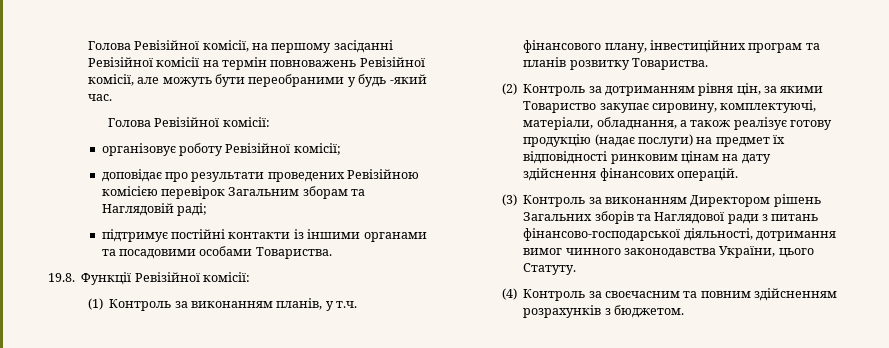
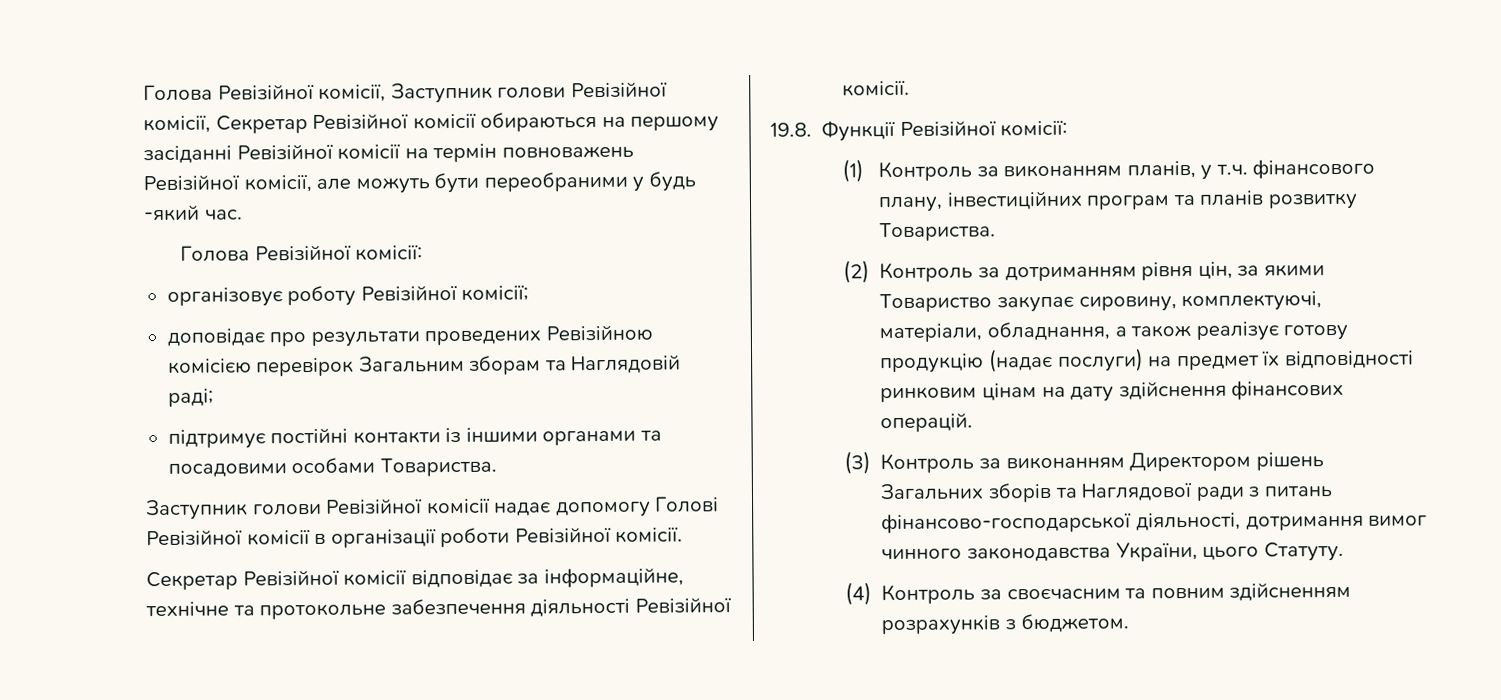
(249, 46) none -> [390,81,668,104] [143,112,598,134] Заступник голови Ревізійної комісії, Секретар Ревізійної комісії обираються
(332, 253) none -> [146,496,720,521] [146,526,684,548] [146,567,684,591] [145,597,732,620] [842,80,911,97] // Заступник голови Ревізійної комісії надає допомогу Голові Ревізійної комісії в організації роботи Ревізійної комісії. // Секретар Ревізійної комісії відповідає за інформаційне, технічне та протокольне забезпечення діяльності Ревізійної комісії.

